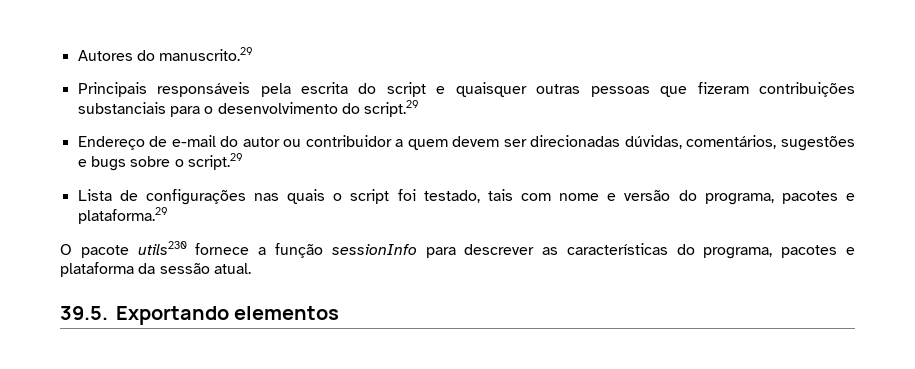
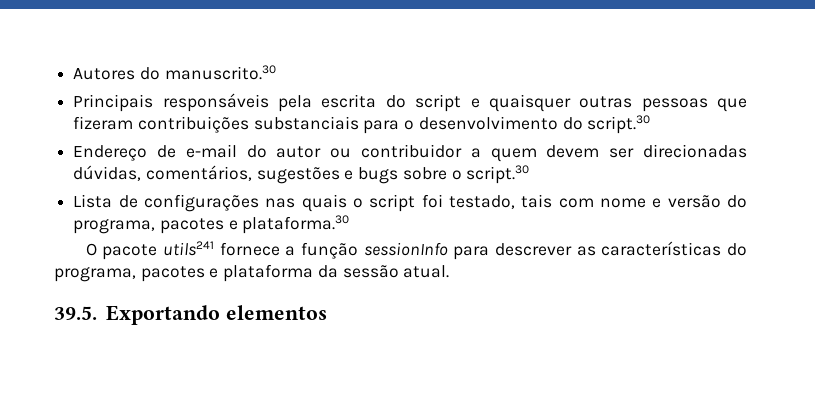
[159,47,254,61] manuscrito.29 -> [164,65,276,80] manuscrito.30
[364,100,420,117] script.29 -> [587,115,651,134] script.30
[187,153,243,170] script.29 -> [466,165,530,184] script.30
[77,207,168,224] plataforma.29 -> [242,215,350,234] plataforma.30
[137,241,187,255] utils230 -> [163,241,215,256] utils241

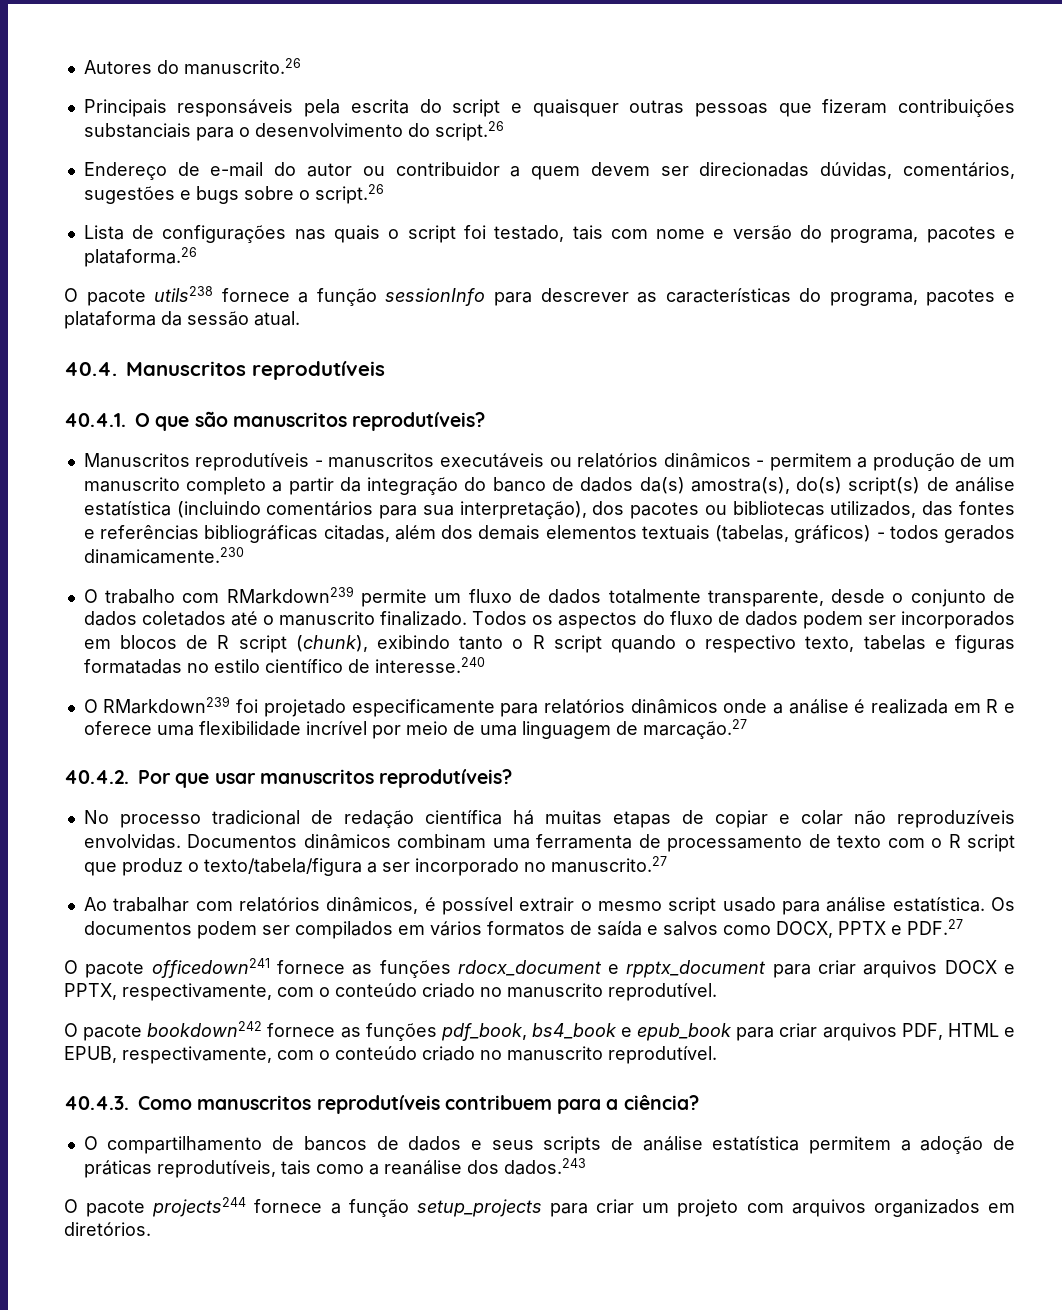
[164,65,276,80] manuscrito.30 -> [183,58,301,75] manuscrito.26
[587,115,651,134] script.30 -> [434,121,504,141] script.26
[466,165,530,184] script.30 -> [314,184,384,204] script.26
[242,215,350,234] [85,241,215,260] plataforma.30 // O pacote utils241 -> [83,247,197,267] [64,286,214,306] plataforma.26 // O pacote utils238
[54,305,327,325] 39.5. Exportando elementos -> [64,361,385,380] [64,411,486,431] [83,453,1016,471] [83,477,1015,495] [83,501,1015,519] [83,525,1016,543] [83,547,244,564] [83,586,1015,607] [83,611,1016,629] [83,635,1016,653] [83,657,485,674] [83,696,1015,717] [83,719,747,739] [64,769,513,788] [83,810,1016,828] [83,834,1015,852] [83,856,667,876] [83,897,1016,915] [83,919,963,939] [64,958,1015,978] [64,983,717,1001] [64,1021,1015,1041] [64,1046,717,1064] [64,1095,699,1114] [83,1136,1015,1154] [83,1158,586,1178] [64,1197,1015,1217] [64,1222,151,1236] 40.4. Manuscritos reprodutíveis // 40.4.1. O que são manuscritos reprodutíveis? // Manuscritos reprodutíveis - manuscritos executáveis ou relatórios dinâmicos - permitem a produção de um manuscrito completo a partir da integração do banco de dados da(s) amostra(s), do(s) script(s) de análise estatística (incluindo comentários para sua interpretação), dos pacotes ou bibliotecas utilizados, das fontes e referências bibliográficas citadas, além dos demais elementos textuais (tabelas, gráficos) - todos gerados dinamicamente.230 // O trabalho com RMarkdown239 permite um fluxo de dados totalmente transparente, desde o conjunto de dados coletados até o manuscrito finalizado. Todos os aspectos do fluxo de dados podem ser incorporados em blocos de R script (chunk), exibindo tanto o R script quando o respectivo texto, tabelas e figuras formatadas no estilo científico de interesse.240 // O RMarkdown239 foi projetado especificamente para relatórios dinâmicos onde a análise é realizada em R e oferece uma flexibilidade incrível por meio de uma linguagem de marcação.27 // 40.4.2. Por que usar manuscritos reprodutíveis? // No processo tradicional de redação científica há muitas etapas de copiar e colar não reproduzíveis envolvidas. Documentos dinâmicos combinam uma ferramenta de processamento de texto com o R script que produz o texto/tabela/figura a ser incorporado no manuscrito.27 // Ao trabalhar com relatórios dinâmicos, é possível extrair o mesmo script usado para análise estatística. Os documentos podem ser compilados em vários formatos de saída e salvos como DOCX, PPTX e PDF.27 // O pacote officedown241 fornece as funções rdocx_document e rpptx_document para criar arquivos DOCX e PPTX, respectivamente, com o conteúdo criado no manuscrito reprodutível. // O pacote bookdown242 fornece as funções pdf_book, bs4_book e epub_book para criar arquivos PDF, HTML e EPUB, respectivamente, com o conteúdo criado no manuscrito reprodutível. // 40.4.3. Como manuscritos reprodutíveis contribuem para a ciência? // O compartilhamento de bancos de dados e seus scripts de análise estatística permitem a adoção de práticas reprodutíveis, tais como a reanálise dos dados.243 // O pacote projects244 fornece a função setup_projects para criar um projeto com arquivos organizados em diretórios.

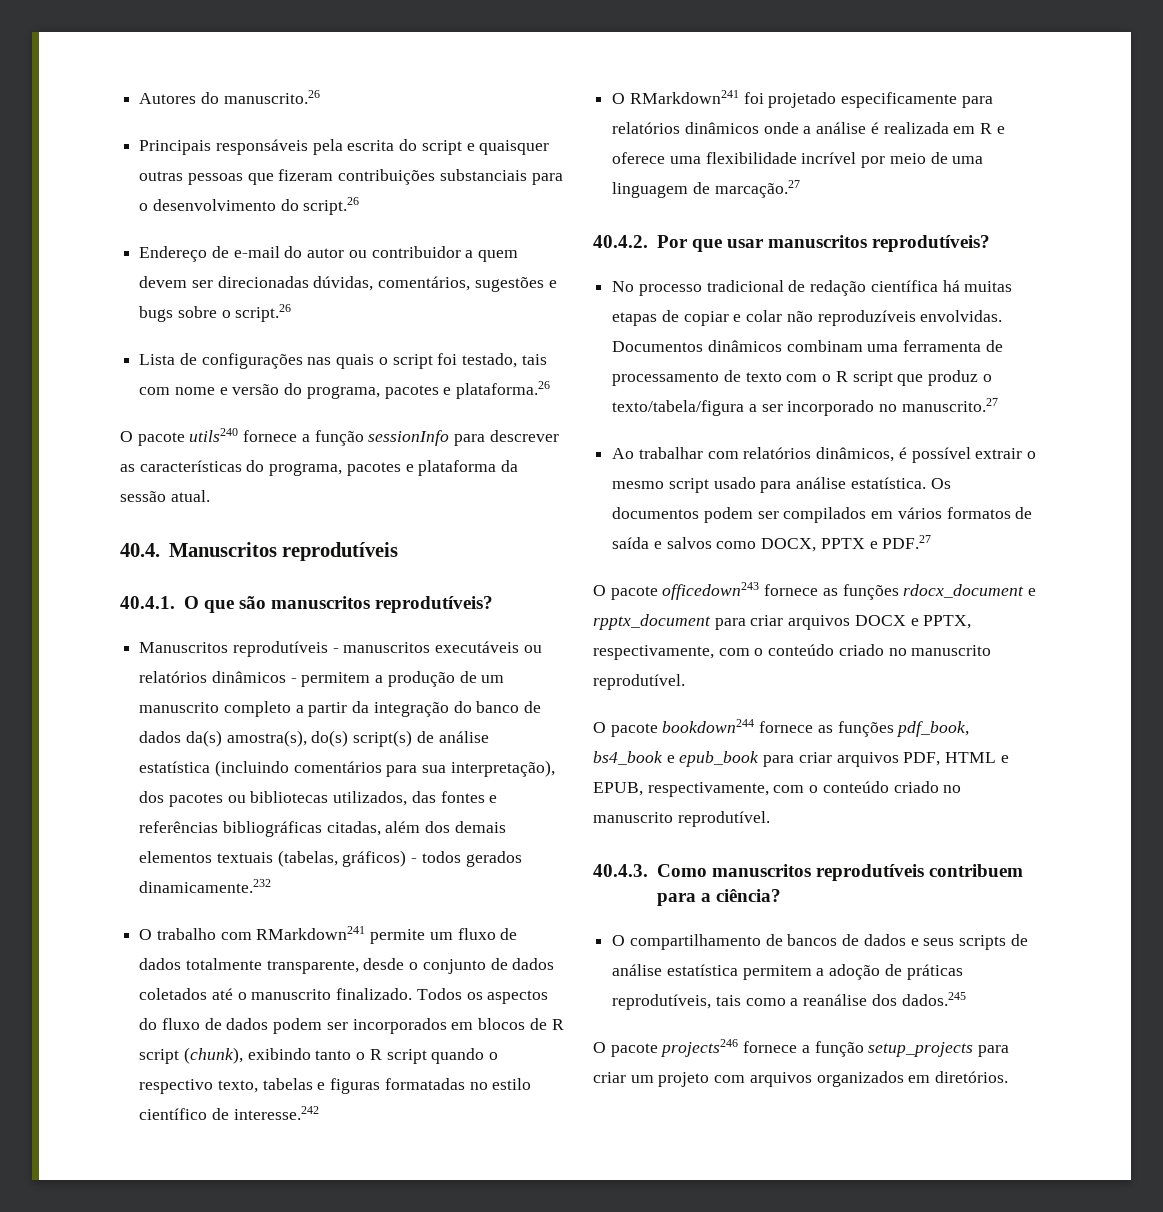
[154,286,214,302] utils238 -> [189,428,239,442] utils240
[83,547,244,564] dinamicamente.230 -> [139,879,272,893] dinamicamente.232
[226,586,354,604] RMarkdown239 -> [256,926,366,940] RMarkdown241
[374,657,485,673] [83,696,231,714] interesse.240 // O RMarkdown239 -> [233,1106,319,1120] [612,90,739,104] interesse.242 // O RMarkdown241
[151,958,270,978] officedown241 -> [662,582,760,600] officedown243
[147,1021,263,1037] bookdown242 -> [662,719,755,733] bookdown244
[503,1158,586,1175] [64,1197,247,1217] dados.243 // O pacote projects244 -> [901,992,966,1006] [593,1039,739,1057] dados.245 // O pacote projects246

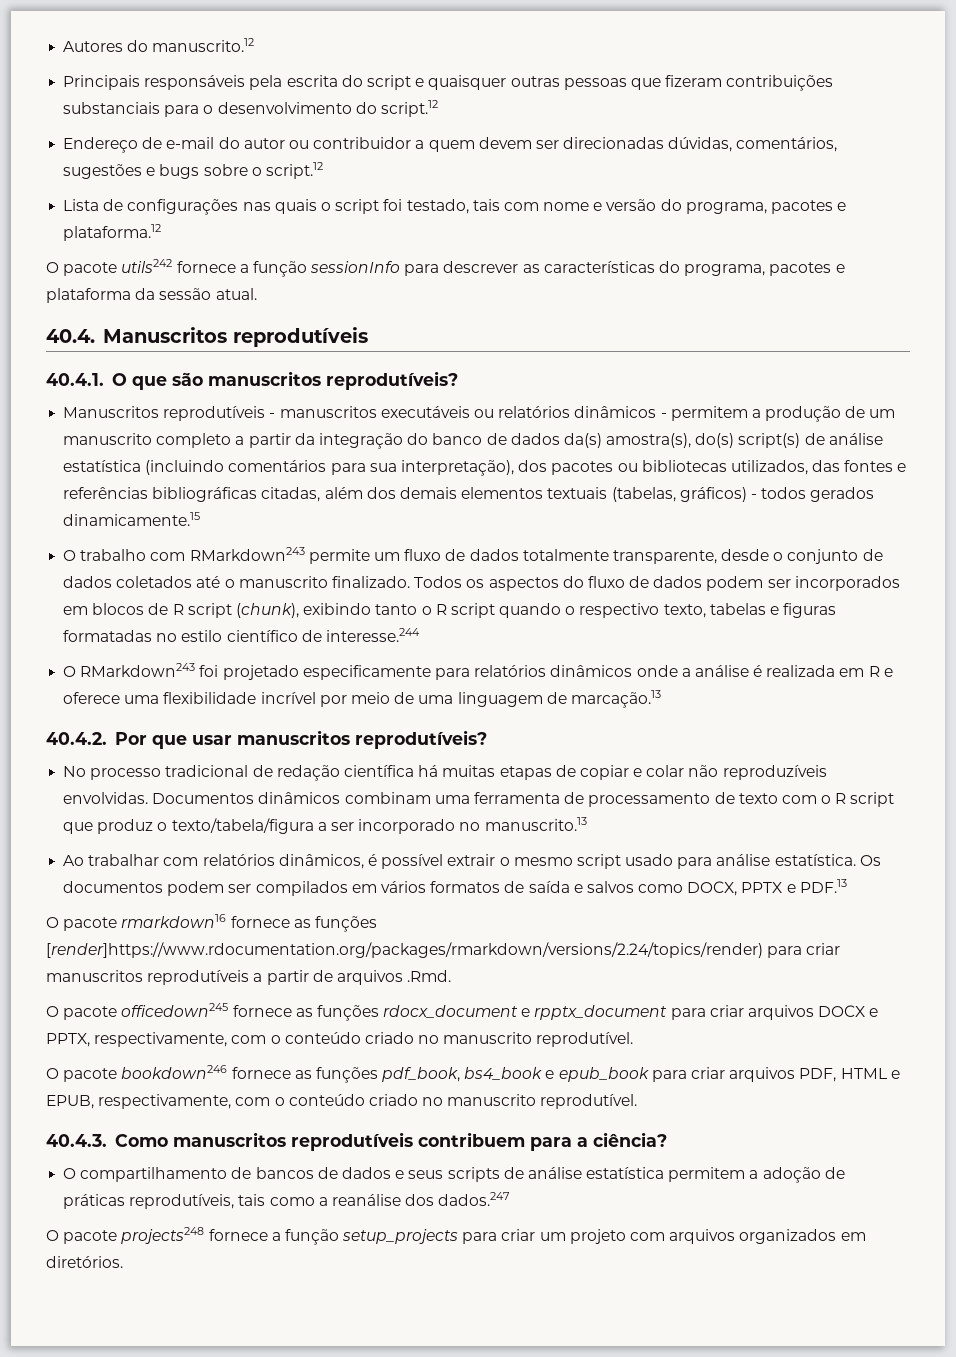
[223,90,320,104] manuscrito.26 -> [152,38,255,52] manuscrito.12
[303,197,360,215] script.26 -> [380,100,438,117] script.12
[235,304,292,322] script.26 -> [265,162,323,179] script.12
[456,381,551,399] [120,428,239,446] plataforma.26 // O pacote utils240 -> [63,224,162,241] [46,259,173,276] plataforma.12 // O pacote utils242
[139,879,272,893] dinamicamente.232 -> [63,512,201,526] dinamicamente.15
[256,926,366,940] RMarkdown241 -> [189,547,305,561] RMarkdown243
[233,1106,319,1120] [612,90,739,104] interesse.242 // O RMarkdown241 -> [325,628,420,642] [63,663,196,677] interesse.244 // O RMarkdown243
[714,180,800,198] marcação.27 -> [570,690,661,708] marcação.13
[901,398,998,412] manuscrito.27 -> [484,817,587,831] manuscrito.13
[882,535,932,549] [593,582,760,600] PDF.27 // O pacote officedown243 -> [799,879,847,893] [46,914,377,932] [46,942,841,958] [46,970,452,985] [46,1003,229,1020] PDF.13 // O pacote rmarkdown16 fornece as funções [render]https://www.rdocumentation.org/packages/rmarkdown/versions/2.24/topics/render) para criar manuscritos reprodutíveis a partir de arquivos .Rmd. // O pacote officedown245
[662,719,755,733] bookdown244 -> [121,1065,228,1079] bookdown246
[901,992,966,1006] [593,1039,739,1057] dados.245 // O pacote projects246 -> [438,1192,510,1206] [46,1227,205,1244] dados.247 // O pacote projects248

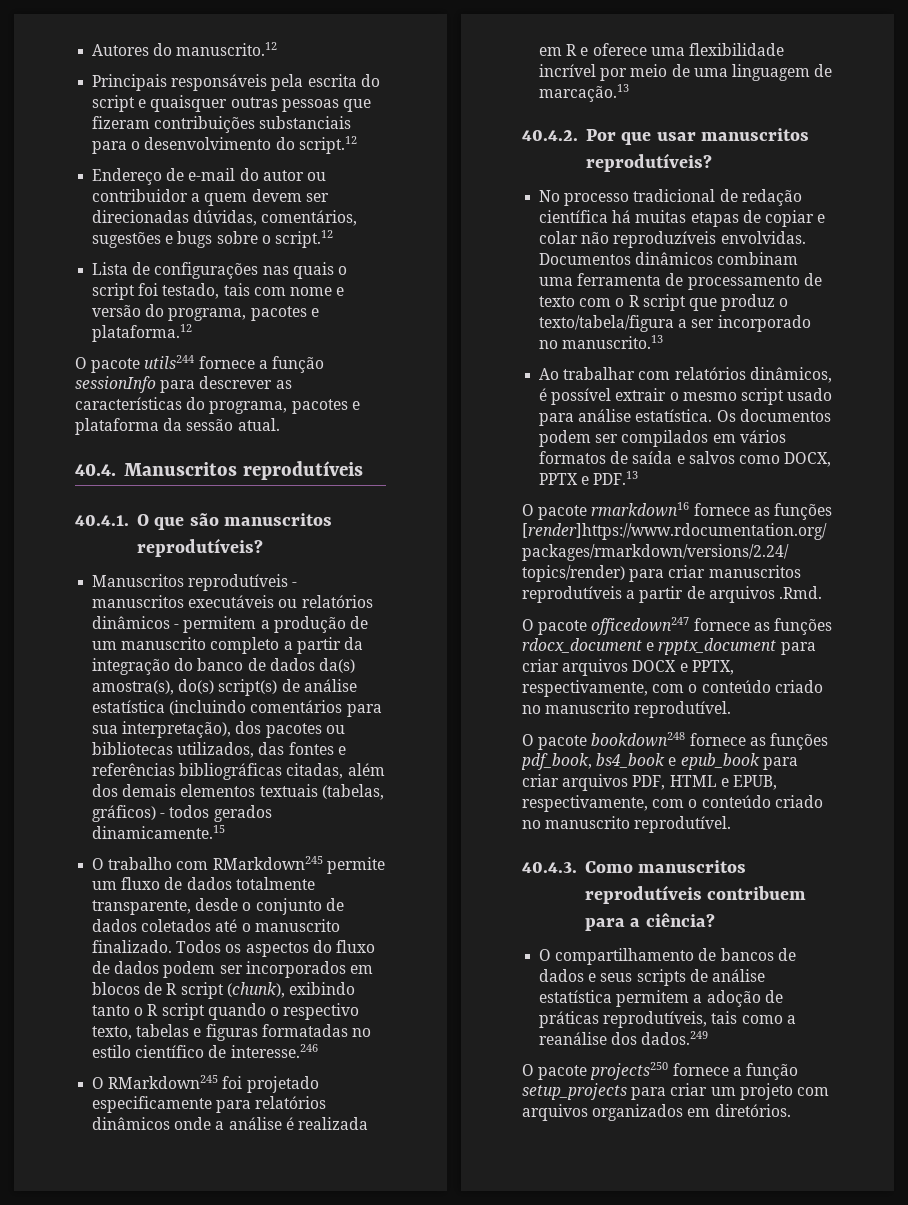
[121,259,173,273] utils242 -> [144,355,195,369] utils244
[189,547,305,561] RMarkdown243 -> [212,856,323,870] RMarkdown245
[325,628,420,642] [63,663,196,677] interesse.244 // O RMarkdown243 -> [230,1044,318,1058] [92,1075,219,1089] interesse.246 // O RMarkdown245
[121,1003,229,1017] officedown245 -> [591,617,690,635] officedown247
[121,1065,228,1079] bookdown246 -> [591,732,686,747] bookdown248
[438,1192,510,1206] [46,1227,205,1244] dados.247 // O pacote projects248 -> [641,1031,709,1045] [522,1062,669,1080] dados.249 // O pacote projects250

